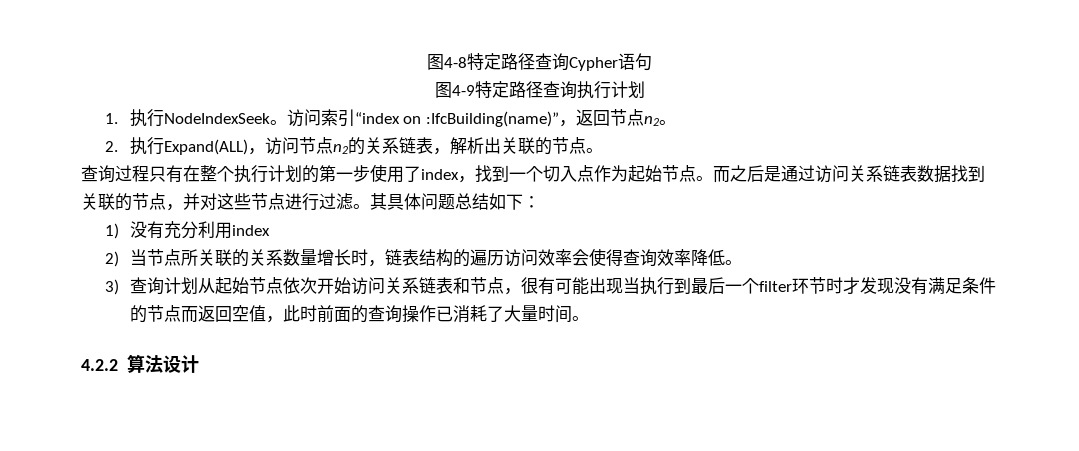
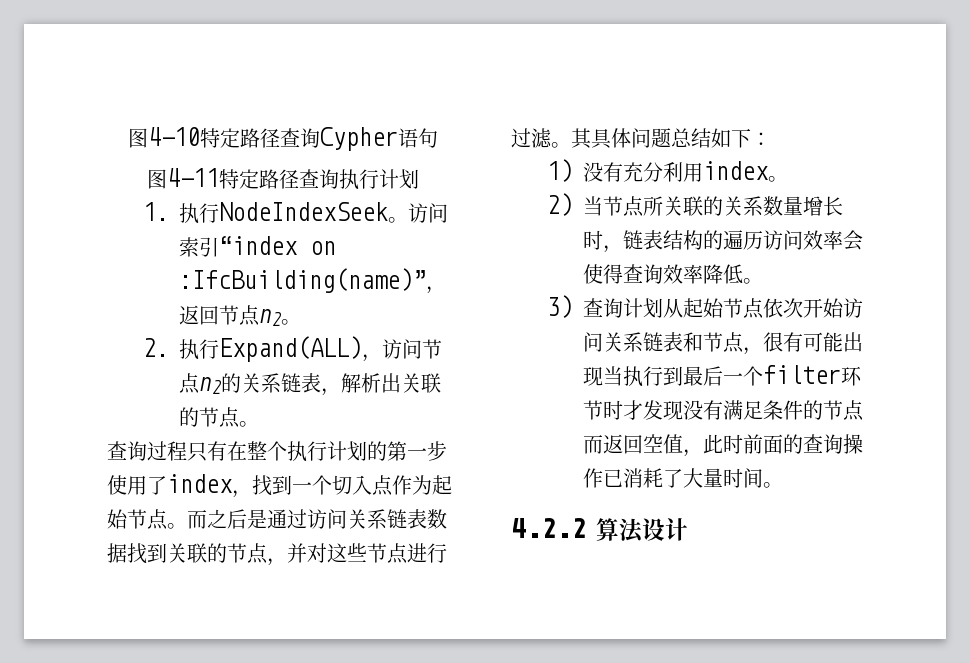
[427,54,467,70] 图4-8 -> [128,127,200,148] 图4-10
[451,85,475,96] 4-9 -> [167,168,219,187] 4-11
(270, 230) none -> [767,176,788,182] 。

